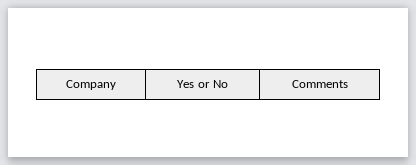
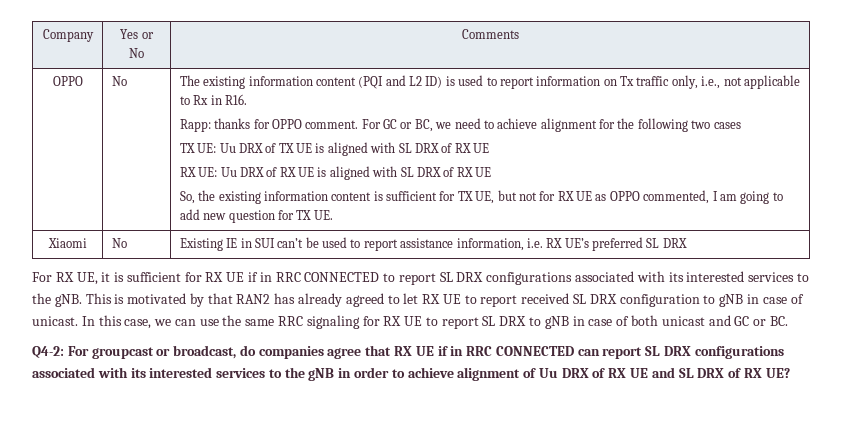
(348, 84) none -> [52,76,83,86] [111,76,127,86] [179,75,800,89] [179,94,247,105] [179,118,741,132] [179,142,490,156] [179,166,492,180] [179,190,783,204] [179,209,333,223] [47,238,87,248] [111,238,127,248] [179,237,687,251] [32,271,809,285] [32,293,804,307] [32,315,788,329] [32,345,784,359] [32,367,790,381] // OPPO | No | The existing information content (PQI and L2 ID) is used to report information on Tx traffic only, i.e., not applicable to Rx in R16. // Rapp: thanks for OPPO comment. For GC or BC, we need to achieve alignment for the following two cases // TX UE: Uu DRX of TX UE is aligned with SL DRX of RX UE // RX UE: Uu DRX of RX UE is aligned with SL DRX of RX UE // So, the existing information content is sufficient for TX UE, but not for RX UE as OPPO commented, I am going to add new question for TX UE. // Xiaomi | No | Existing IE in SUI can’t be used to report assistance information, i.e. RX UE’s preferred SL DRX // For RX UE, it is sufficient for RX UE if in RRC CONNECTED to report SL DRX configurations associated with its interested services to the gNB. This is motivated by that RAN2 has already agreed to let RX UE to report received SL DRX configuration to gNB in case of unicast. In this case, we can use the same RRC signaling for RX UE to report SL DRX to gNB in case of both unicast and GC or BC. // Q4-2: For groupcast or broadcast, do companies agree that RX UE if in RRC CONNECTED can report SL DRX configurations associated with its interested services to the gNB in order to achieve alignment of Uu DRX of RX UE and SL DRX of RX UE?

